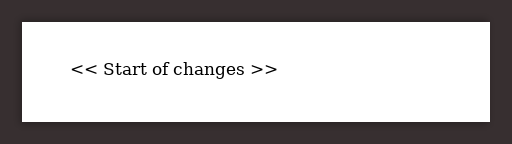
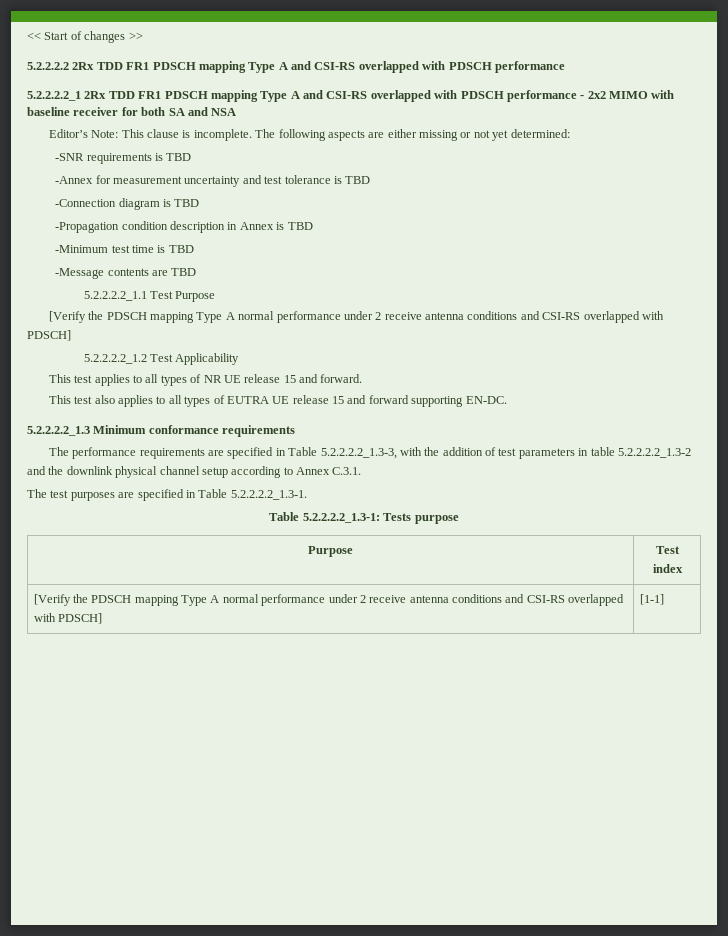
(278, 70) none -> [27,61,565,73] [27,90,675,102] [27,107,237,116] [48,129,570,141] [55,153,192,164] [55,175,371,187] [55,198,200,210] [55,221,313,233] [55,245,194,253] [55,268,197,279] [83,291,216,302] [48,311,664,323] [27,330,71,341] [83,353,240,365] [48,374,363,386] [48,395,507,407] [27,425,296,437] [48,447,691,459] [27,466,362,478] [27,489,307,501] [269,512,459,524] [308,546,353,557] [655,546,680,554] [652,564,683,573] [33,594,625,606] [33,613,102,624] [639,594,664,605] // 5.2.2.2.2 2Rx TDD FR1 PDSCH mapping Type A and CSI-RS overlapped with PDSCH performance // 5.2.2.2.2_1 2Rx TDD FR1 PDSCH mapping Type A and CSI-RS overlapped with PDSCH performance - 2x2 MIMO with baseline receiver for both SA and NSA // Editor’s Note: This clause is incomplete. The following aspects are either missing or not yet determined: // -SNR requirements is TBD // -Annex for measurement uncertainty and test tolerance is TBD // -Connection diagram is TBD // -Propagation condition description in Annex is TBD // -Minimum test time is TBD // -Message contents are TBD // 5.2.2.2.2_1.1 Test Purpose // [Verify the PDSCH mapping Type A normal performance under 2 receive antenna conditions and CSI-RS overlapped with PDSCH] // 5.2.2.2.2_1.2 Test Applicability // This test applies to all types of NR UE release 15 and forward. // This test also applies to all types of EUTRA UE release 15 and forward supporting EN-DC. // 5.2.2.2.2_1.3 Minimum conformance requirements // The performance requirements are specified in Table 5.2.2.2.2_1.3-3, with the addition of test parameters in table 5.2.2.2.2_1.3-2 and the downlink physical channel setup according to Annex C.3.1. // The test purposes are specified in Table 5.2.2.2.2_1.3-1. // Table 5.2.2.2.2_1.3-1: Tests purpose // Purpose | Test index // [Verify the PDSCH mapping Type A normal performance under 2 receive antenna conditions and CSI-RS overlapped with PDSCH] | [1-1]

